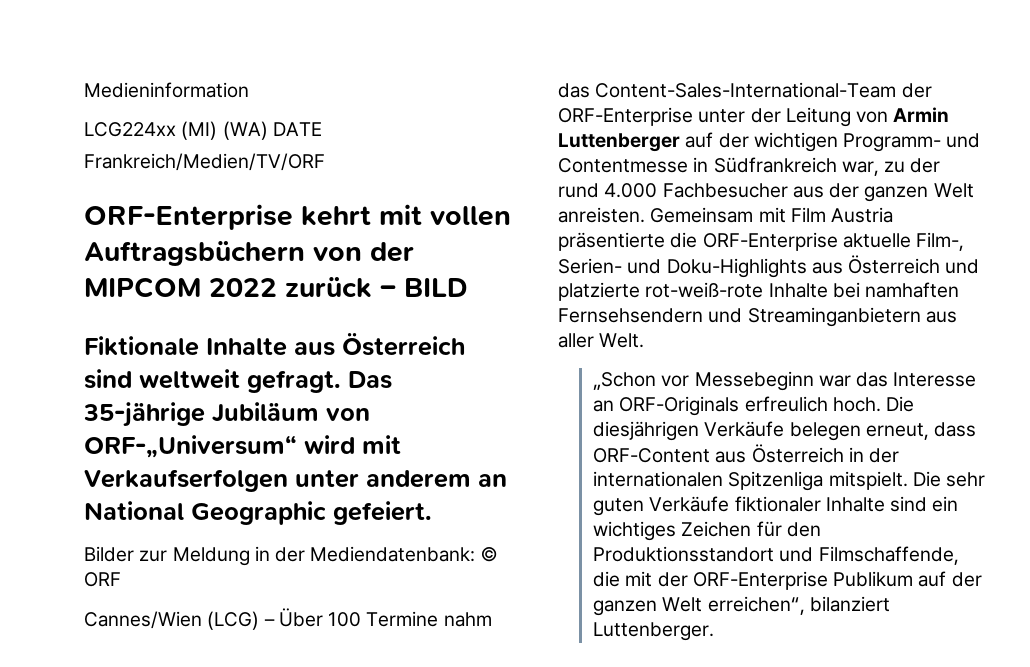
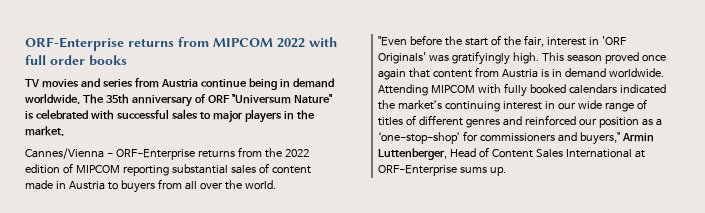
[84,82,249,98] [84,121,322,140] [84,153,325,171] [84,204,511,230] [84,241,414,266] [84,277,467,298] [84,333,465,356] [84,369,392,393] [83,402,370,427] [84,435,401,458] [84,469,507,492] [84,501,432,525] [84,546,497,566] [84,572,121,587] [84,608,492,630] [558,82,932,98] [558,107,950,127] [558,132,981,152] [558,157,941,176] [558,183,974,202] [558,207,894,223] [558,232,965,251] [558,255,980,278] [558,282,960,301] [558,307,957,327] [558,333,645,348] [593,371,977,391] [593,396,915,416] [593,421,977,441] [593,444,900,463] [593,471,986,491] [593,496,959,516] [593,521,821,541] [593,546,959,565] [593,571,982,590] [593,596,890,616] [593,622,715,641] Medieninformation // LCG224xx (MI) (WA) DATE // Frankreich/Medien/TV/ORF // ORF-Enterprise kehrt mit vollen Auftragsbüchern von der MIPCOM 2022 zurück – BILD // Fiktionale Inhalte aus Österreich sind weltweit gefragt. Das 35-jährige Jubiläum von ORF-„Universum“ wird mit Verkaufserfolgen unter anderem an National Geographic gefeiert. // Bilder zur Meldung in der Mediendatenbank: © ORF // Cannes/Wien (LCG) – Über 100 Termine nahm das Content-Sales-International-Team der ORF-Enterprise unter der Leitung von Armin Luttenberger auf der wichtigen Programm- und Contentmesse in Südfrankreich war, zu der rund 4.000 Fachbesucher aus der ganzen Welt anreisten. Gemeinsam mit Film Austria präsentierte die ORF-Enterprise aktuelle Film-, Serien- und Doku-Highlights aus Österreich und platzierte rot-weiß-rote Inhalte bei namhaften Fernsehsendern und Streaminganbietern aus aller Welt. // „Schon vor Messebeginn war das Interesse an ORF-Originals erfreulich hoch. Die diesjährigen Verkäufe belegen erneut, dass ORF-Content aus Österreich in der internationalen Spitzenliga mitspielt. Die sehr guten Verkäufe fiktionaler Inhalte sind ein wichtiges Zeichen für den Produktionsstandort und Filmschaffende, die mit der ORF-Enterprise Publikum auf der ganzen Welt erreichen“, bilanziert Luttenberger. -> [25,37,337,51] [25,55,127,66] [25,78,334,90] [25,93,333,107] [25,109,315,123] [25,126,64,136] [25,147,309,160] [25,163,311,176] [25,179,276,193] [378,35,627,47] [378,51,667,65] [378,67,665,80] [378,83,667,97] [378,99,648,112] [378,115,663,128] [378,131,655,145] [378,147,646,160] [378,165,507,176] ORF-Enterprise returns from MIPCOM 2022 with full order books // TV movies and series from Austria continue being in demand worldwide. The 35th anniversary of ORF "Universum Nature" is celebrated with successful sales to major players in the market. // Cannes/Vienna - ORF-Enterprise returns from the 2022 edition of MIPCOM reporting substantial sales of content made in Austria to buyers from all over the world. // "Even before the start of the fair, interest in 'ORF Originals' was gratifyingly high. This season proved once again that content from Austria is in demand worldwide. Attending MIPCOM with fully booked calendars indicated the market’s continuing interest in our wide range of titles of different genres and reinforced our position as a ‘one-stop-shop’ for commissioners and buyers," Armin Luttenberger, Head of Content Sales International at ORF-Enterprise sums up.

